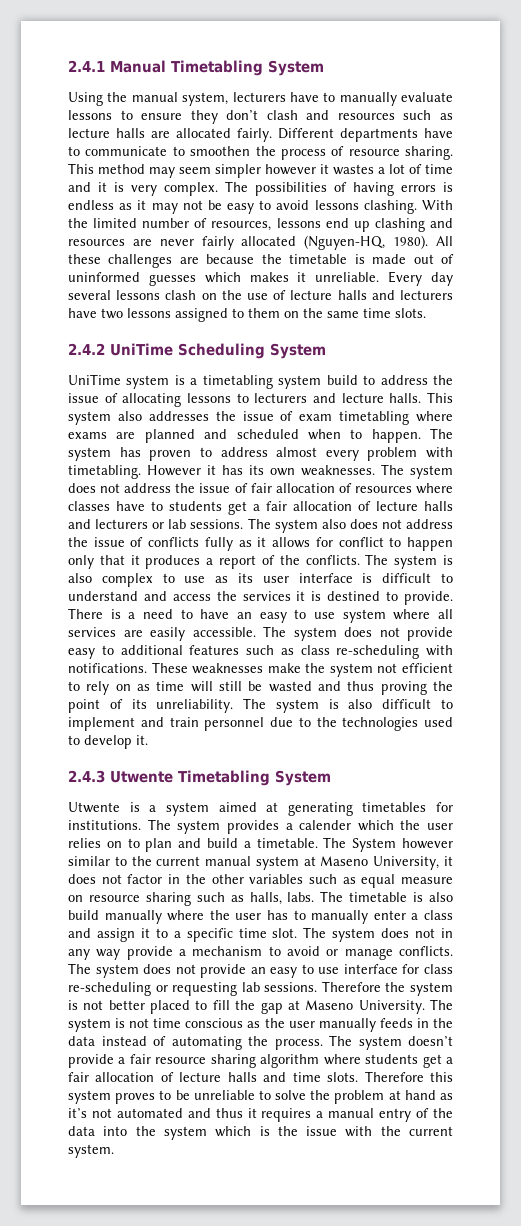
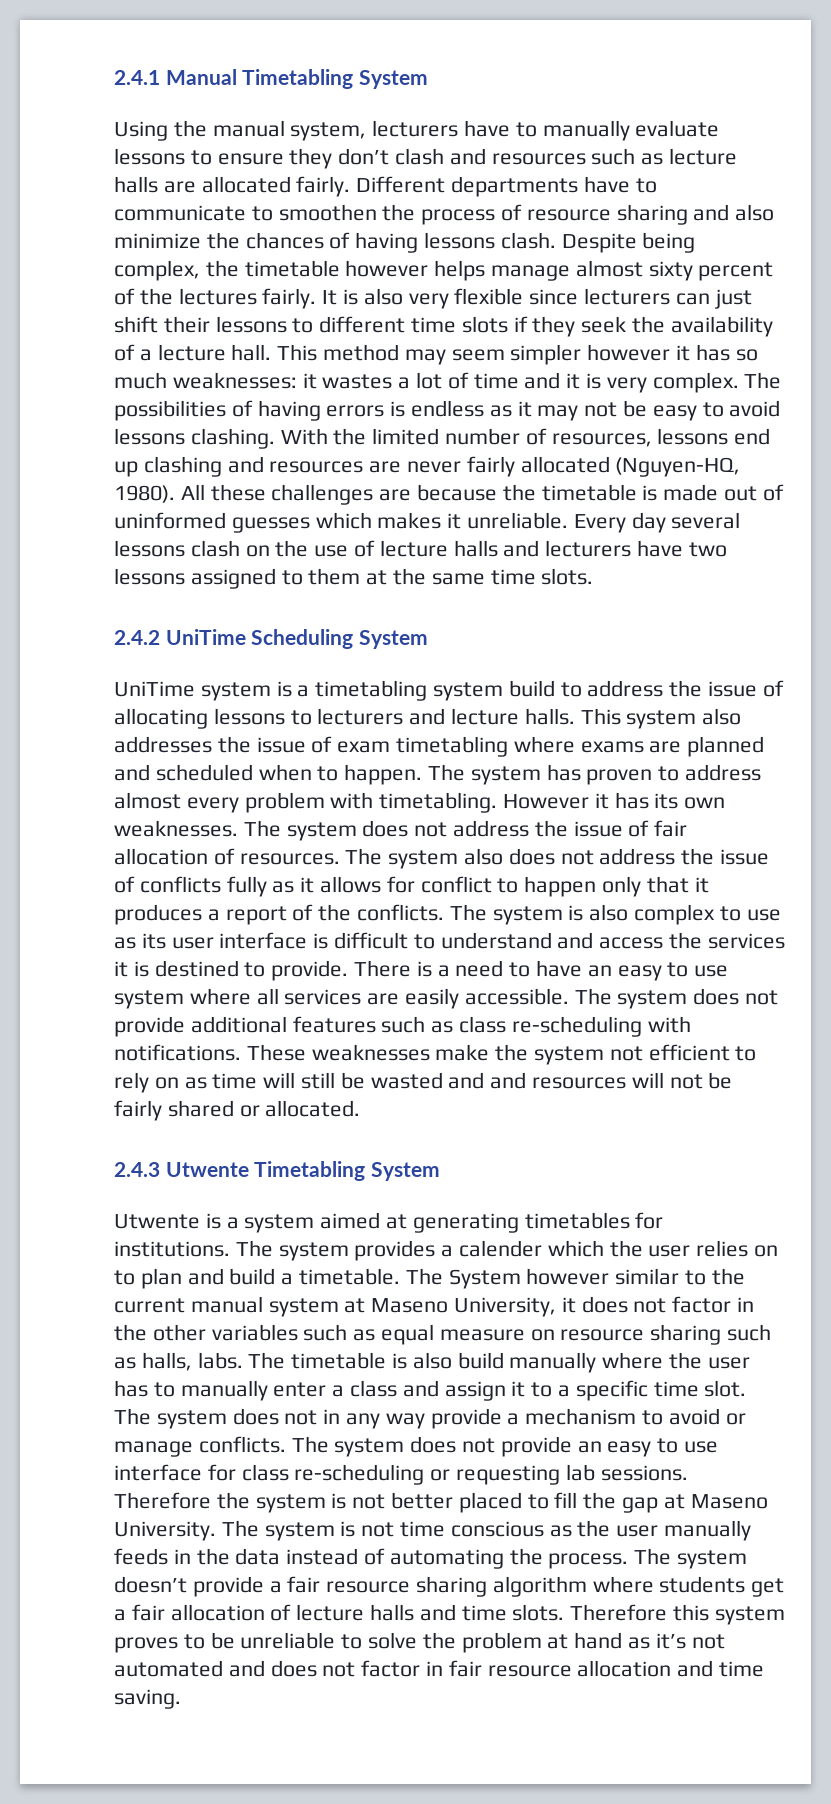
[405,146,453,160] sharing. -> [616,204,775,225] [114,232,696,253] [114,260,774,281] [114,288,752,309] [114,316,773,337] [114,344,272,361] sharing and also minimize the chances of having lessons clash. Despite being complex, the timetable however helps manage almost sixty percent of the lectures fairly. It is also very flexible since lecturers can just shift their lessons to different time slots if they seek the availability of a lecture hall.
(329, 169) none -> [695,344,758,361] [114,372,317,389] has so much weaknesses: it
[284,311,299,318] on -> [366,570,388,585] at
[354,483,454,494] [68,501,453,515] [68,519,244,529] resources where classes have to students get a fair allocation of lecture halls and lecturers or lab sessions. -> [239,853,340,865] resources.
[68,645,114,659] easy to -> (185, 1026) none
[347,681,453,695] [68,698,453,713] [68,717,453,731] [68,735,148,749] thus proving the point of its unreliability. The system is also difficult to implement and train personnel due to the technologies used to develop it. -> [490,1072,733,1089] [114,1100,361,1121] and resources will not be fairly shared or allocated.
[215,1108,454,1122] [68,1126,454,1140] [68,1144,114,1158] thus it requires a manual entry of the data into the system which is the issue with the current system. -> [270,1660,765,1677] [114,1689,181,1709] does not factor in fair resource allocation and time saving.

